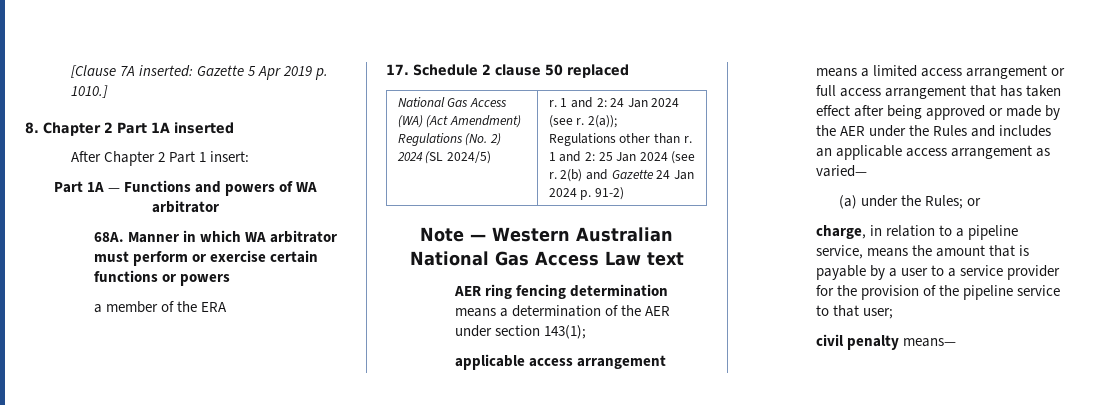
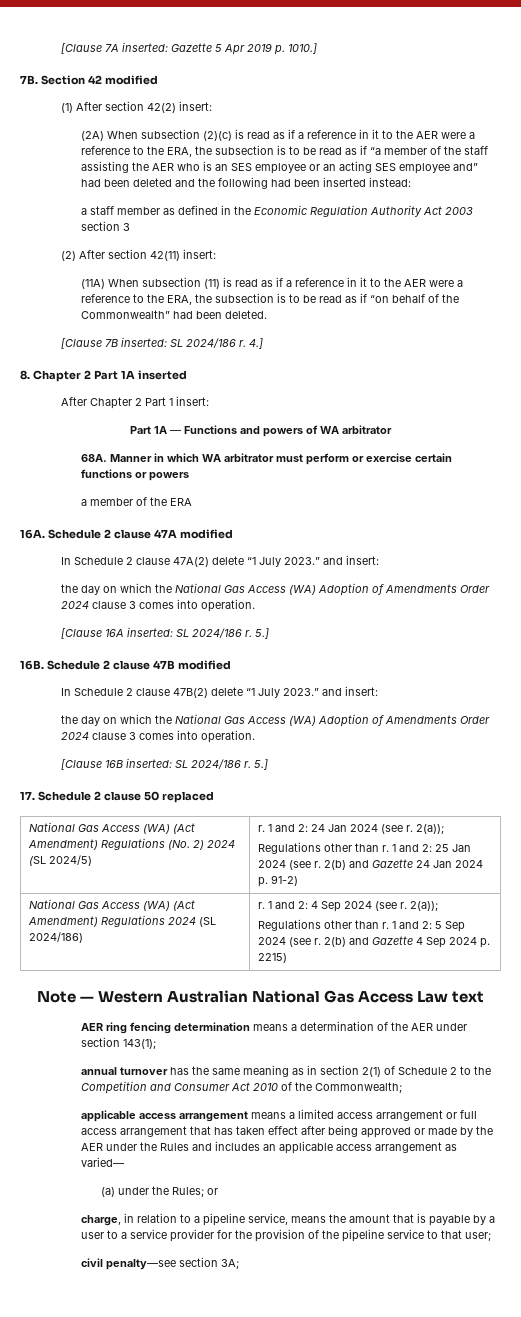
(108, 91) none -> [20,75,158,85] [60,101,212,113] [81,129,476,141] [81,145,489,157] [81,161,479,174] [81,177,412,189] [81,205,474,217] [81,221,131,231] [60,249,216,261] [81,277,464,289] [81,293,460,305] [81,310,268,319] [60,337,263,349] // 7B. Section 42 modified // (1) After section 42(2) insert: // (2A) When subsection (2)(c) is read as if a reference in it to the AER were a reference to the ERA, the subsection is to be read as if “a member of the staff assisting the AER who is an SES employee or an acting SES employee and” had been deleted and the following had been inserted instead: // a staff member as defined in the Economic Regulation Authority Act 2003 section 3 // (2) After section 42(11) insert: // (11A) When subsection (11) is read as if a reference in it to the AER were a reference to the ERA, the subsection is to be read as if “on behalf of the Commonwealth” had been deleted. // [Clause 7B inserted: SL 2024/186 r. 4.]
(227, 307) none -> [20,529,233,539] [60,555,379,567] [60,583,490,596] [60,599,255,612] [60,627,269,639] [20,660,231,670] [60,686,378,698] [60,714,490,727] [60,730,255,743] [60,758,268,770] // 16A. Schedule 2 clause 47A modified // In Schedule 2 clause 47A(2) delete “1 July 2023.” and insert: // the day on which the National Gas Access (WA) Adoption of Amendments Order 2024 clause 3 comes into operation. // [Clause 16A inserted: SL 2024/186 r. 5.] // 16B. Schedule 2 clause 47B modified // In Schedule 2 clause 47B(2) delete “1 July 2023.” and insert: // the day on which the National Gas Access (WA) Adoption of Amendments Order 2024 clause 3 comes into operation. // [Clause 16B inserted: SL 2024/186 r. 5.]
(624, 193) none -> [28,899,195,911] [27,915,216,927] [28,932,83,943] [257,901,438,912] [257,919,465,932] [257,936,490,948] [257,953,287,963] // National Gas Access (WA) (Act Amendment) Regulations 2024 (SL 2024/186) | r. 1 and 2: 4 Sep 2024 (see r. 2(a)); // Regulations other than r. 1 and 2: 5 Sep 2024 (see r. 2(b) and Gazette 4 Sep 2024 p. 2215)
(586, 332) none -> [81,1065,492,1077] [81,1081,403,1094] // annual turnover has the same meaning as in section 2(1) of Schedule 2 to the Competition and Consumer Act 2010 of the Commonwealth;
[846,335,956,350] penalty means— -> [106,1257,240,1270] penalty—see section 3A;

